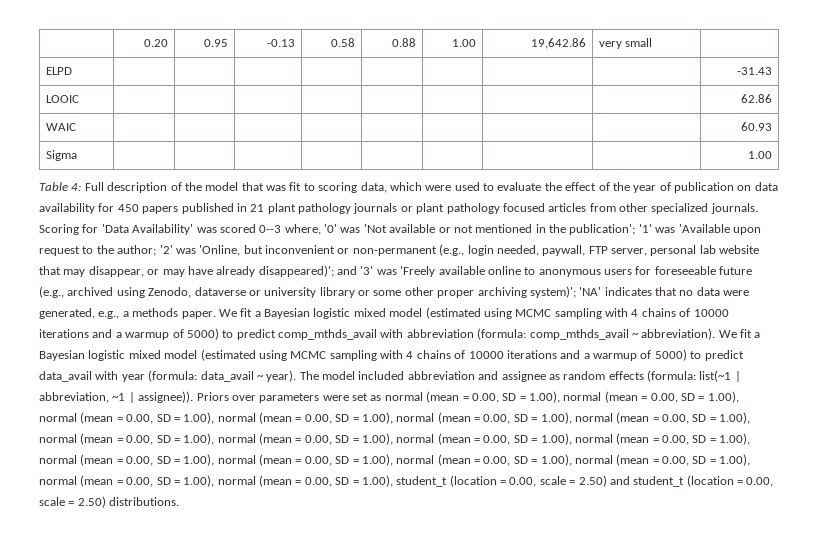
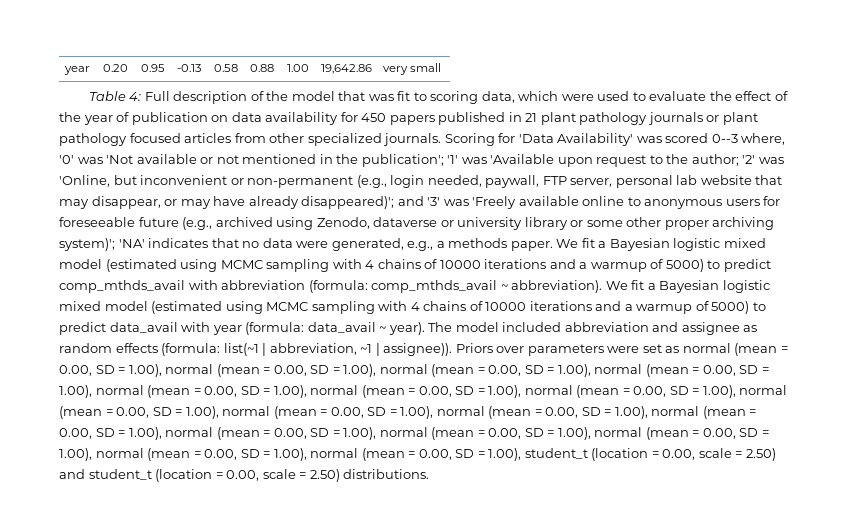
(144, 43) none -> [63,66,90,75] year
[45,67,72,75] [737,67,773,75] [45,95,79,103] [741,94,773,103] [45,123,76,131] [741,122,773,131] [45,150,77,161] [748,151,773,159] | // ELPD | | | | | | | | | -31.43 // LOOIC | | | | | | | | | 62.86 // WAIC | | | | | | | | | 60.93 // Sigma | | | | | | | | | 1.00 -> (441, 67) none

